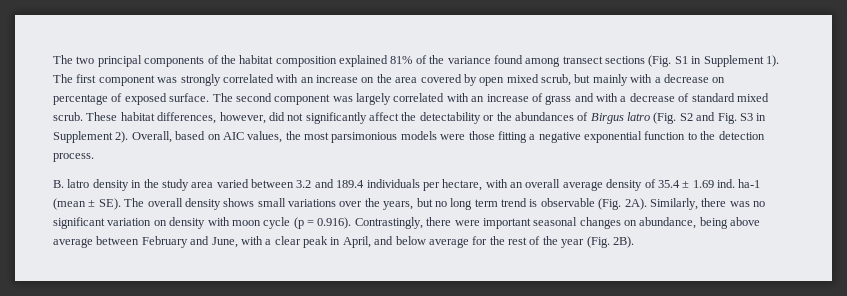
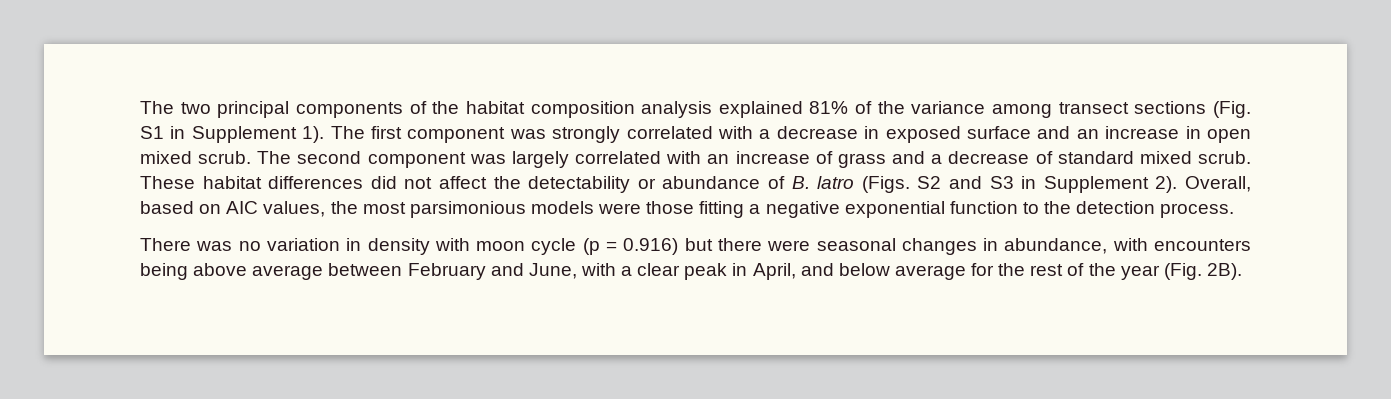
(337, 61) none -> [641,101,713,118] analysis
[493,55,523,64] found -> (986, 107) none
[300,74,726,86] [53,93,210,105] an increase on the area covered by open mixed scrub, but mainly with a decrease on percentage of exposed surface. -> [759,126,1251,143] [140,151,252,164] a decrease in exposed surface and an increase in open mixed scrub.
[596,93,618,102] with -> (926, 157) none
[157,112,266,124] differences, however, -> [268,176,364,189] differences
[305,112,367,124] significantly -> (433, 183) none
[496,112,677,124] the abundances of Birgus latro (Fig. -> [662,176,910,193] abundance of B. latro (Figs.
[717,113,737,124] Fig. -> (983, 182) none
[53,179,761,191] [53,198,765,210] [53,217,167,229] B. latro density in the study area varied between 3.2 and 189.4 individuals per hectare, with an overall average density of 35.4 ± 1.69 ind. ha-1 (mean ± SE). The overall density shows small variations over the years, but no long term trend is observable (Fig. 2A). Similarly, there was no significant variation on -> [140,238,362,251] There was no variation in
[317,217,423,229] 0.916). Contrastingly, -> [623,238,713,255] 0.916) but
[482,218,531,229] important -> (811, 245) none
[624,217,697,229] on abundance, -> [983,238,1251,254] in abundance, with encounters

